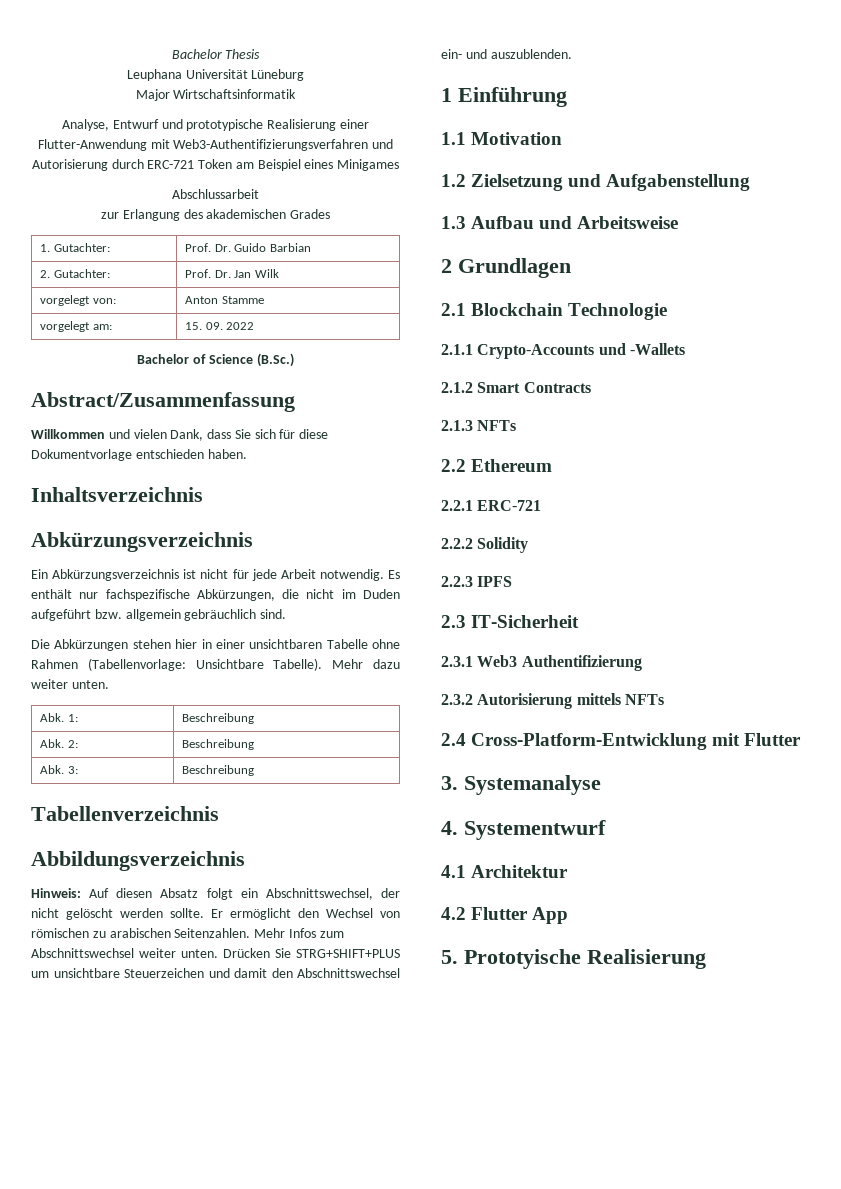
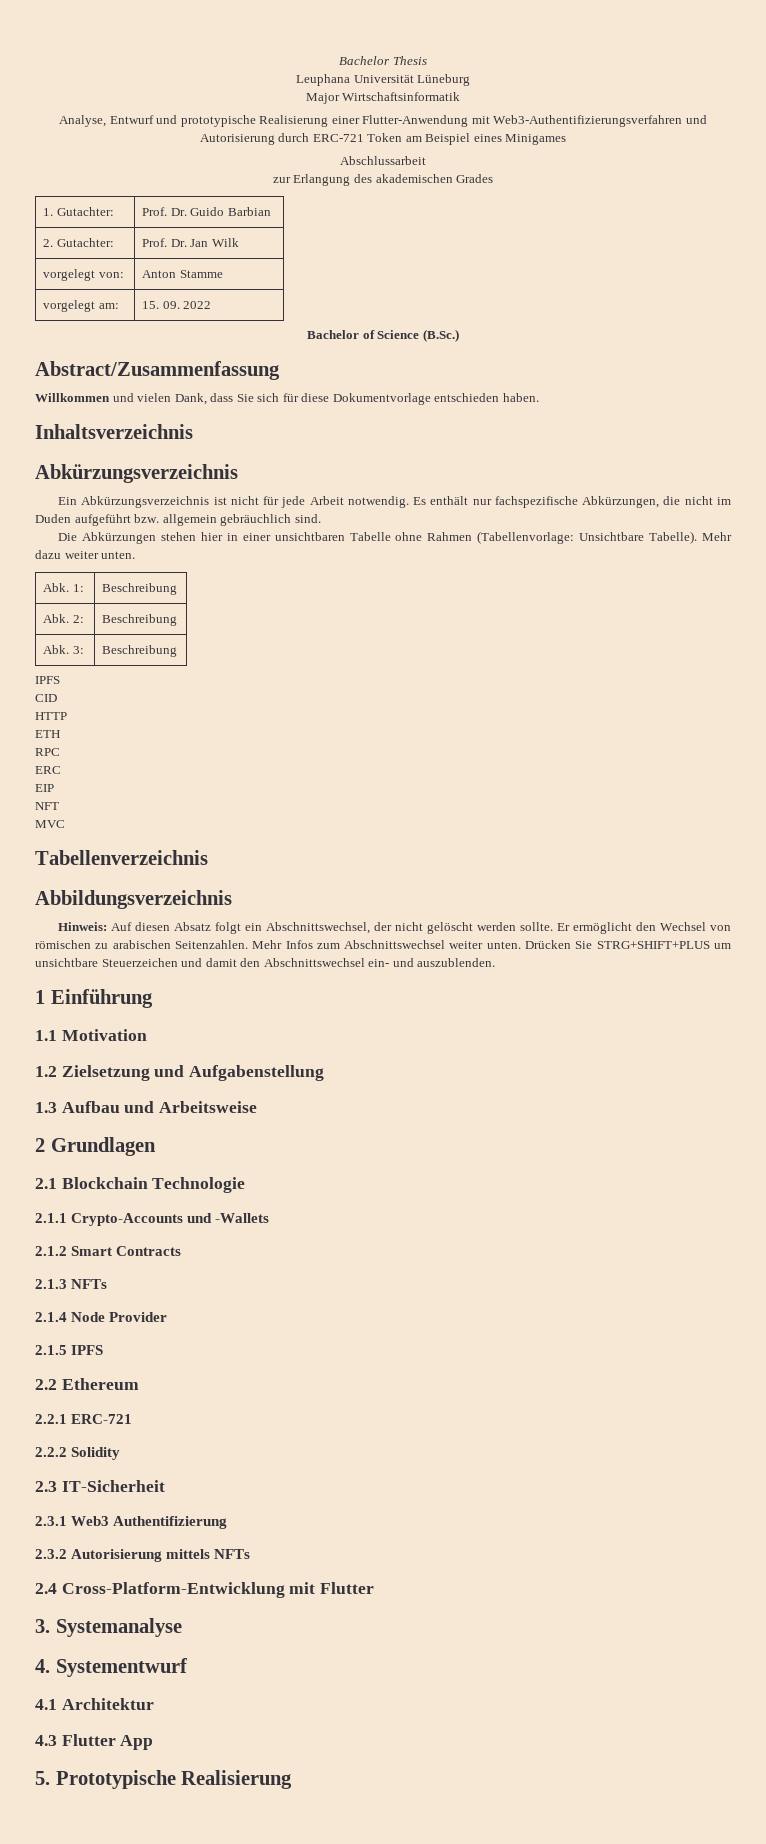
(255, 770) none -> [35,676,60,684] [35,694,57,702] [35,712,67,720] [35,730,60,738] [35,748,60,756] [35,766,61,774] [35,784,54,792] [35,802,59,810] [35,820,65,828] // IPFS // CID // HTTP // ETH // RPC // ERC // EIP // NFT // MVC
(517, 425) none -> [35,1312,168,1322] [35,1345,104,1355] // 2.1.4 Node Provider // 2.1.5 IPFS
[441,576,513,587] // 2.2.3 IPFS -> (121, 1453) none
[441,907,466,920] 4.2 -> [35,1735,57,1746] 4.3
[464,949,581,969] Prototyische -> [55,1770,176,1789] Prototypische

